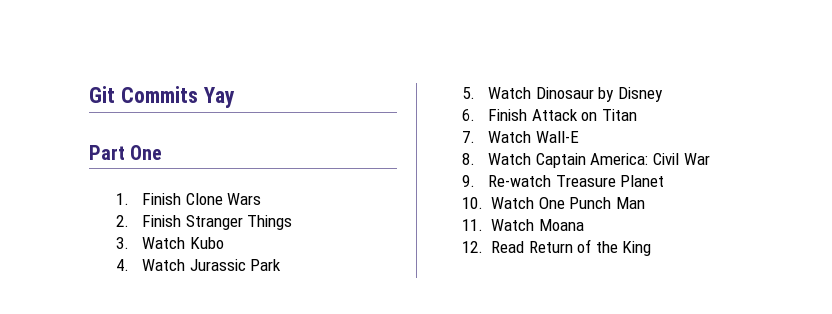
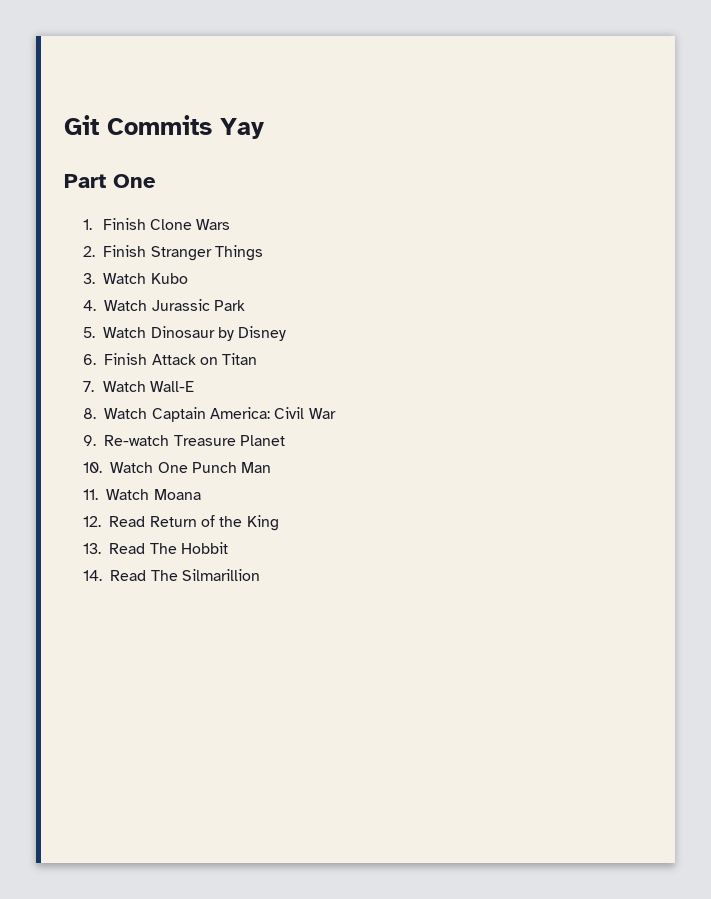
(652, 248) none -> [83,542,228,554] [83,569,260,581] // 13. Read The Hobbit // 14. Read The Silmarillion

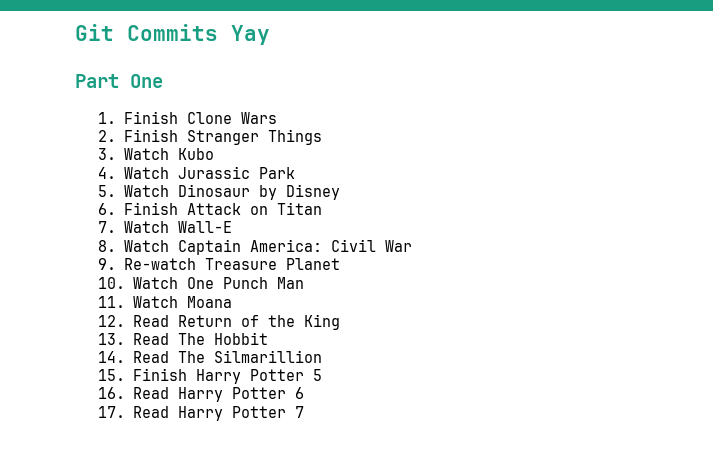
(260, 575) none -> [98,368,322,384] [98,387,304,402] [98,406,304,421] // 15. Finish Harry Potter 5 // 16. Read Harry Potter 6 // 17. Read Harry Potter 7

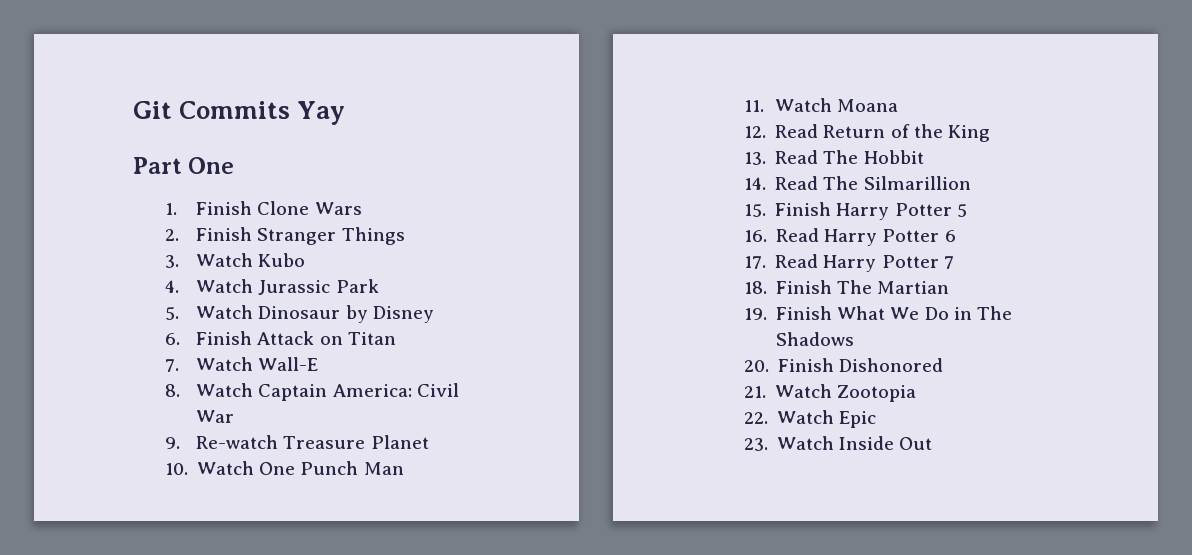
(304, 412) none -> [743,280,950,294] [743,306,1012,320] [776,332,855,346] [743,358,944,372] [743,384,917,402] [743,410,877,428] [743,436,933,451] // 18. Finish The Martian // 19. Finish What We Do in The Shadows // 20. Finish Dishonored // 21. Watch Zootopia // 22. Watch Epic // 23. Watch Inside Out

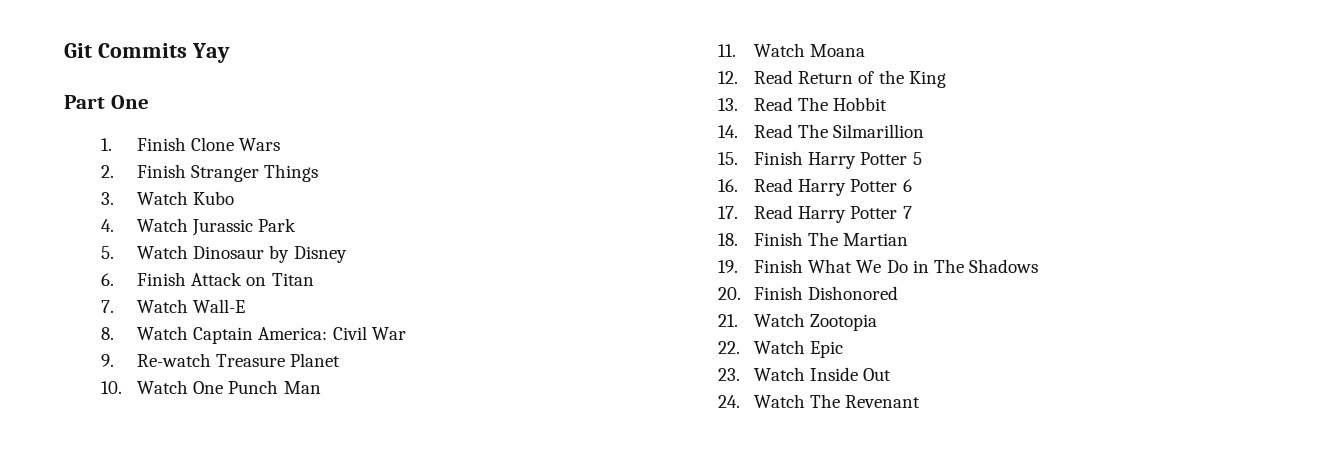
(933, 443) none -> [717,394,921,408] // 24. Watch The Revenant

